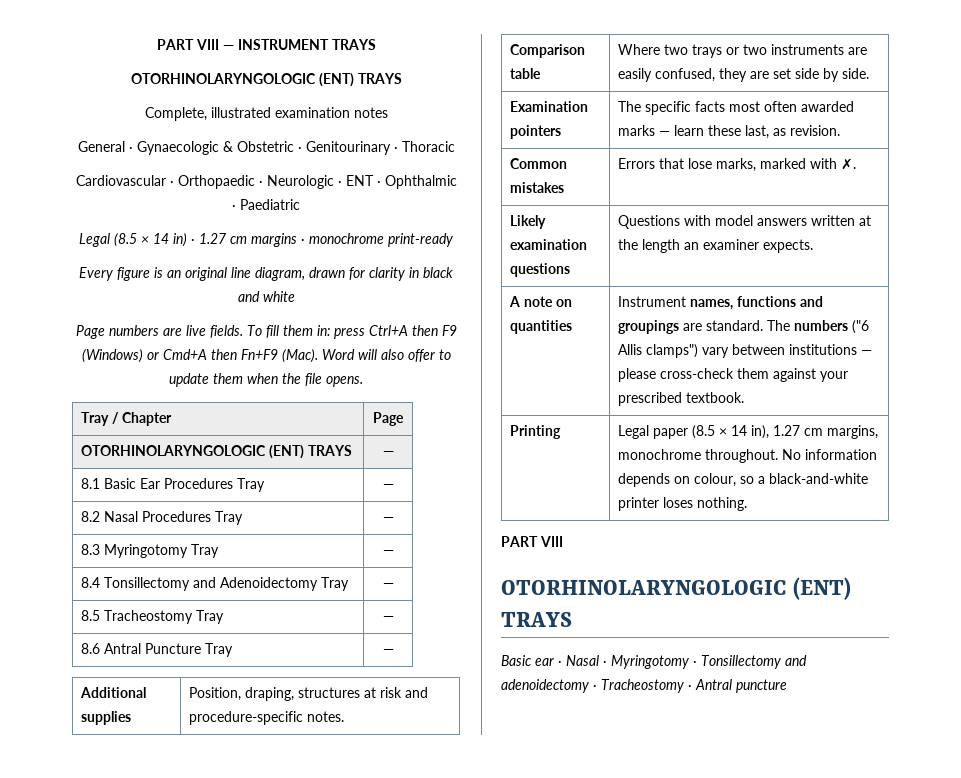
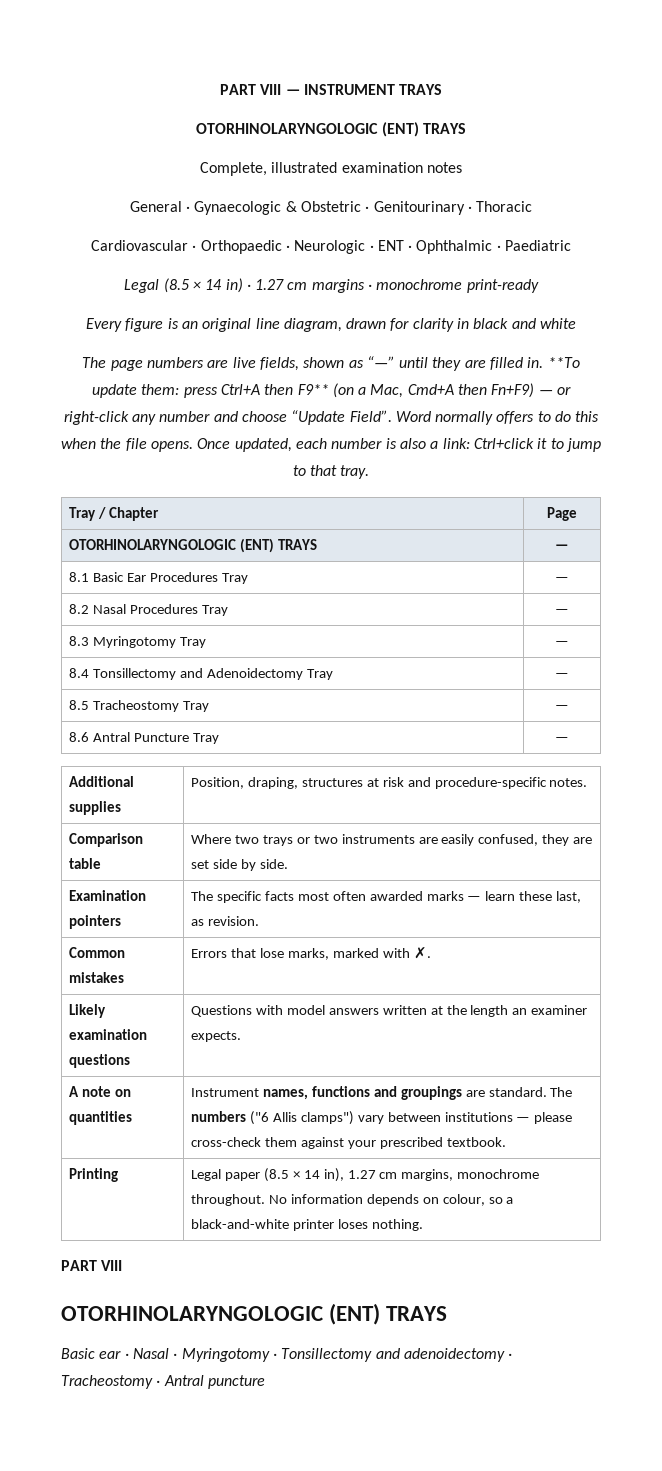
[75,325,105,339] Page -> [82,357,143,371] The page
[209,325,457,339] [81,349,451,363] [169,373,363,387] fields. To fill them in: press Ctrl+A then F9 (Windows) or Cmd+A then Fn+F9 (Mac). Word will also offer to update them when the file opens. -> [259,356,580,371] [91,383,572,398] [63,410,600,425] [61,438,601,452] [292,465,370,479] fields, shown as “—” until they are filled in. **To update them: press Ctrl+A then F9** (on a Mac, Cmd+A then Fn+F9) — or right-click any number and choose “Update Field”. Word normally offers to do this when the file opens. Once updated, each number is also a link: Ctrl+click it to jump to that tray.

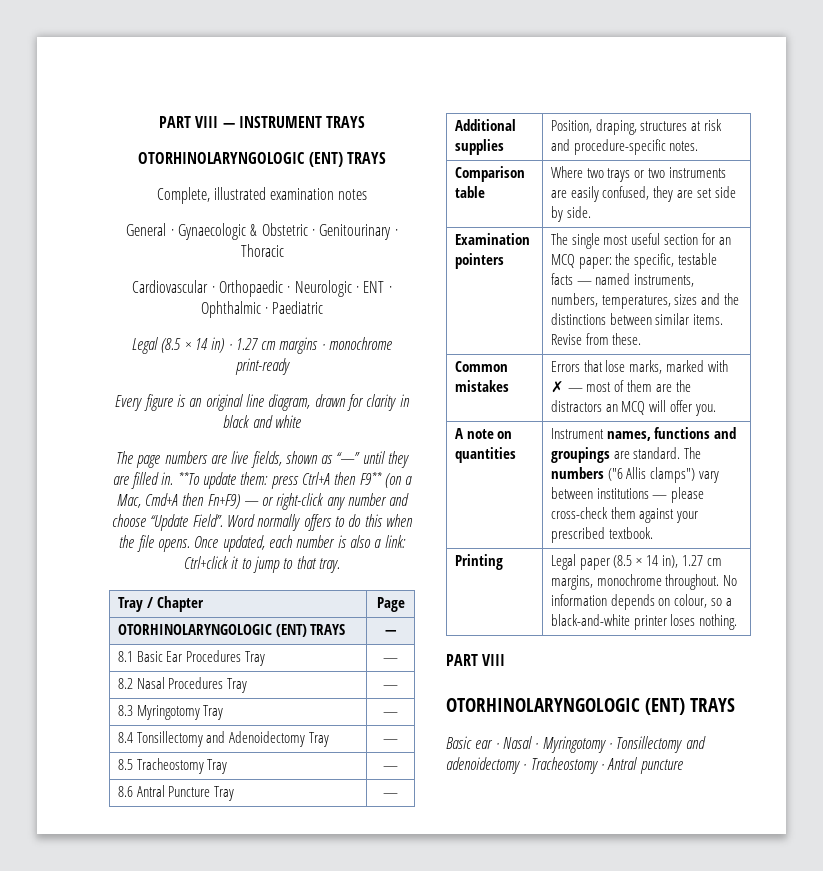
[216,891,582,903] [191,916,259,926] specific facts most often awarded marks — learn these last, as revision. -> [571,233,732,249] [550,253,718,269] [550,273,695,287] [550,293,740,309] [550,313,724,325] [550,333,642,345] single most useful section for an MCQ paper: the specific, testable facts — named instruments, numbers, temperatures, sizes and the distinctions between similar items. Revise from these.
[413,947,431,959] [69,1004,107,1018] [69,1029,148,1040] [69,1054,131,1068] [191,1005,588,1017] [191,1031,242,1042] ✗. // Likely examination questions | Questions with model answers written at the length an examiner expects. -> [550,380,692,393] [550,400,717,416] ✗ — most of them are the distractors an MCQ will offer you.

